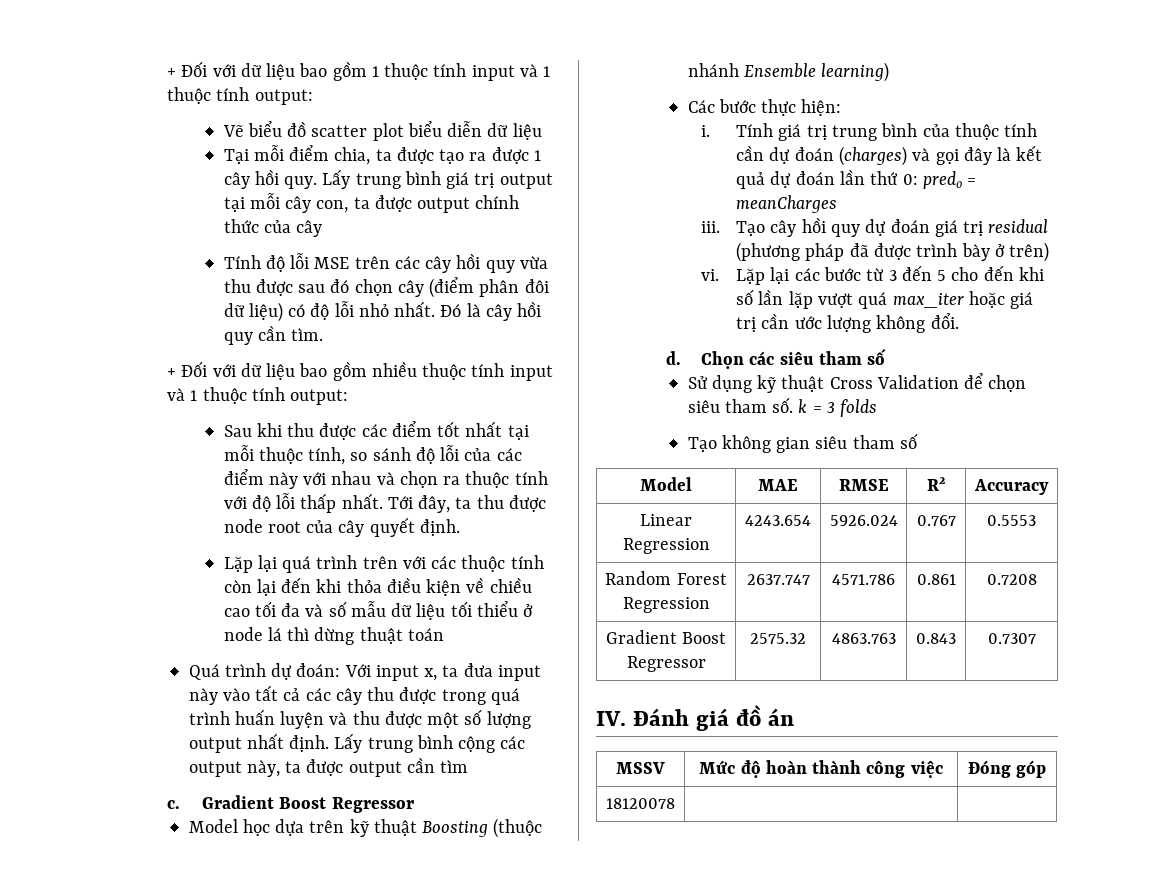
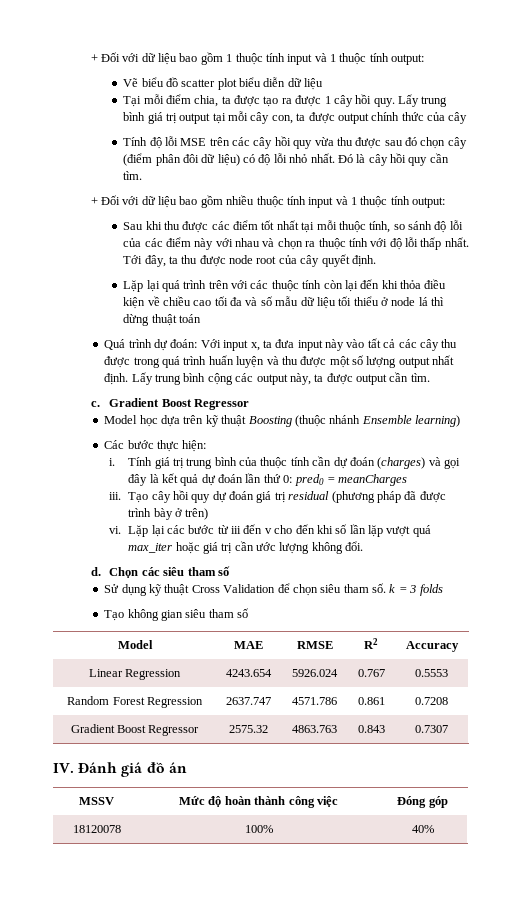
[440,760,469,773] tìm -> [410,373,430,382] tìm.
[888,265,947,281] 3 đến 5 -> [231,524,272,534] iii đến v
(675, 803) | -> [244,825,273,833] [411,825,434,833] 100% | 40%

